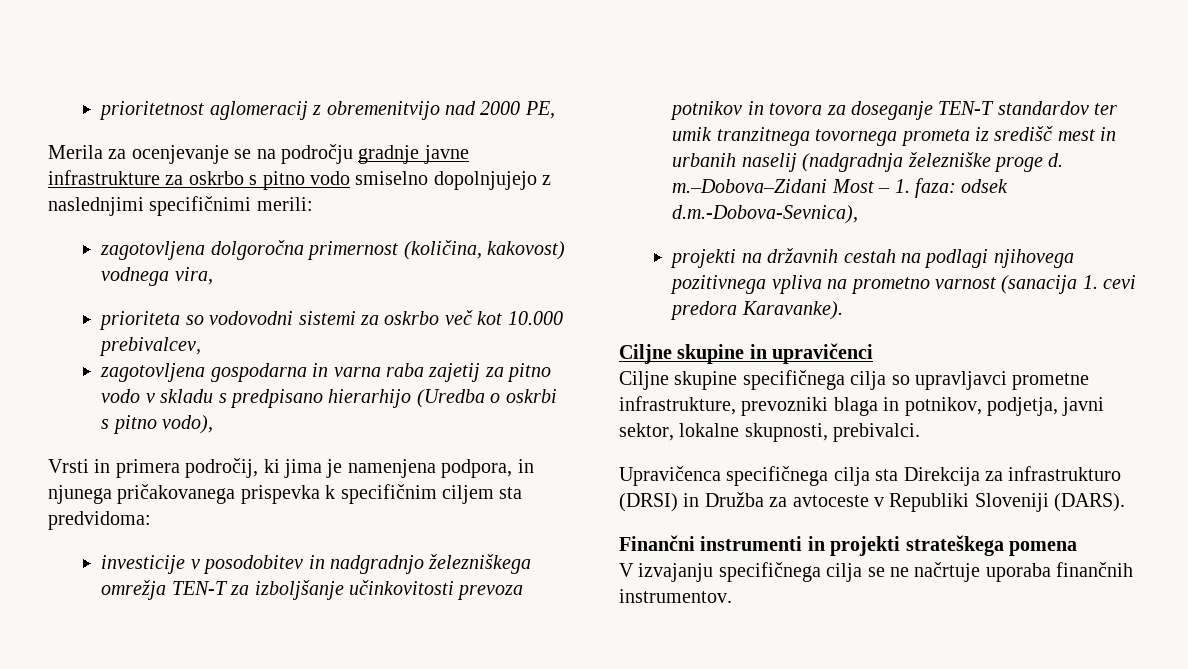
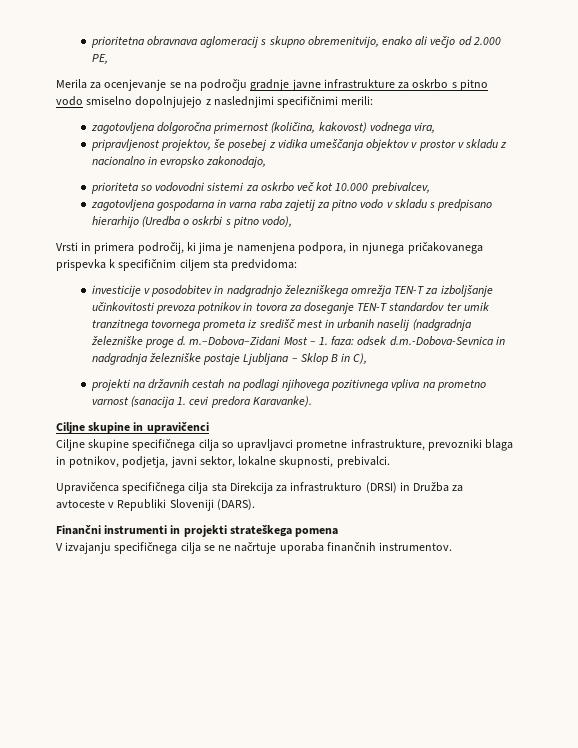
[99,101,521,120] prioritetnost aglomeracij z obremenitvijo nad 2000 -> [90,36,501,48] prioritetna obravnava aglomeracij s skupno obremenitvijo, enako ali večjo od 2.000
(213, 276) none -> [90,139,508,151] [91,156,267,168] // pripravljenost projektov, še posebej z vidika umeščanja objektov v prostor v skladu z nacionalno in evropsko zakonodajo,
[672,205,859,224] d.m.-Dobova-Sevnica), -> [389,336,505,346] [91,352,368,365] d.m.-Dobova-Sevnica in nadgradnja železniške postaje Ljubljana – Sklop B in C),

